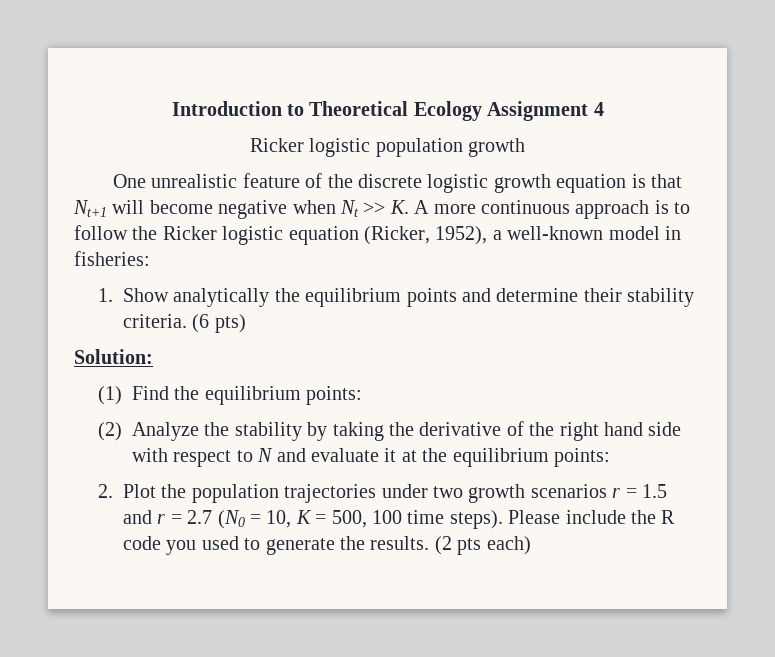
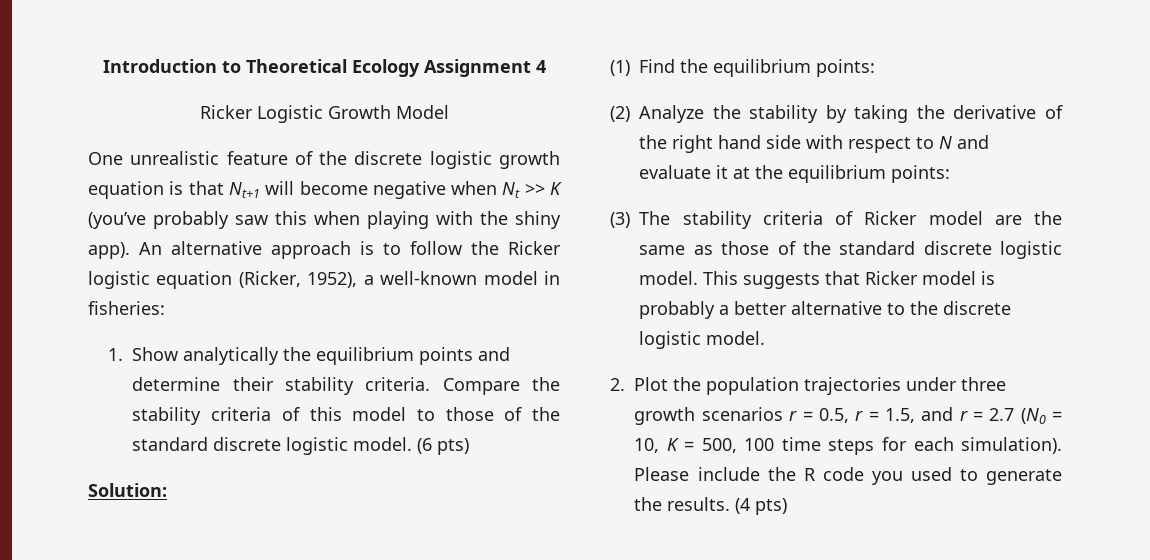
[309,138,526,157] logistic population growth -> [256,105,449,123] Logistic Growth Model
[389,200,570,214] K. A more continuous -> [550,182,562,195] [88,211,561,229] [88,241,262,259] K (you’ve probably saw this when playing with the shiny app). An alternative
(188, 321) none -> [442,377,560,395] [132,407,560,425] [132,437,413,455] Compare the stability criteria of this model to those of the standard discrete logistic model.
(611, 457) none -> [610,211,1062,229] [639,241,1062,259] [639,271,996,289] [639,301,1012,319] [639,331,766,349] // (3) The stability criteria of Ricker model are the same as those of the standard discrete logistic model. This suggests that Ricker model is probably a better alternative to the discrete logistic model.
[433,486,464,498] two -> [961,377,1007,391] three
[642,484,668,498] 1.5 -> [818,408,915,423] 0.5, r = 1.5,
[449,510,503,529] steps). -> [828,437,1062,455] steps for each simulation).
[434,536,531,555] (2 pts each) -> [735,498,788,515] (4 pts)

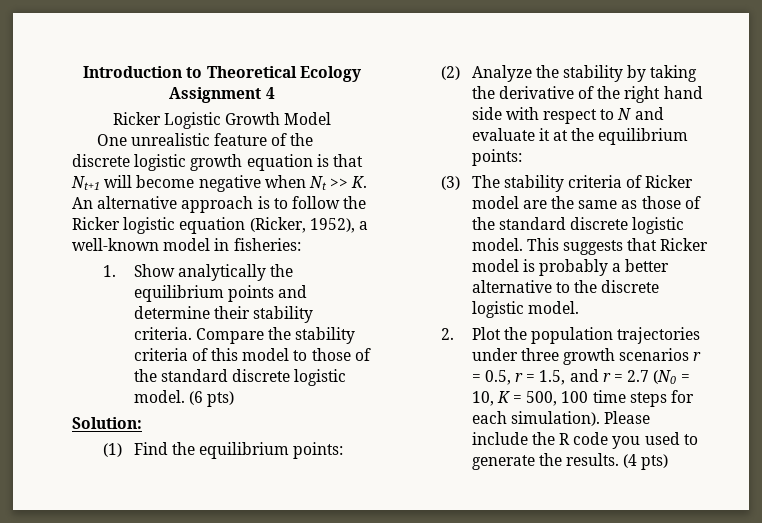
[550,182,562,195] [88,211,561,229] [88,242,130,259] K (you’ve probably saw this when playing with the shiny app). -> [351,176,368,188] K.

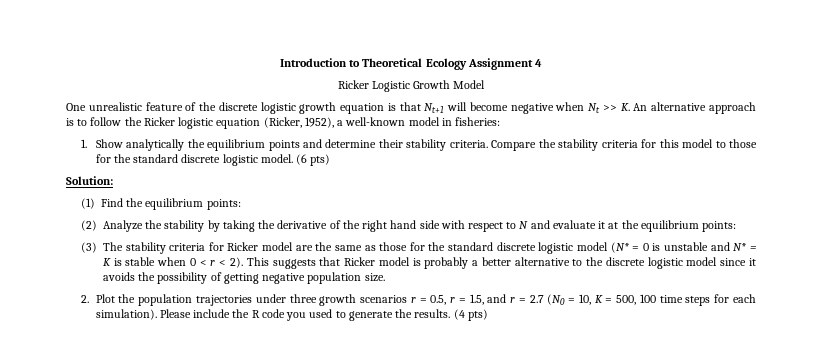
[191,348,208,361] of -> [641,139,657,148] for
[354,348,371,361] of -> [95,154,111,163] for
[626,175,643,188] of -> [208,242,224,251] for
[684,196,701,209] [471,217,685,234] [471,238,523,251] of the standard discrete logistic model. -> [409,242,757,254] [102,257,243,268] for the standard discrete logistic model (N* = 0 is unstable and N* = K is stable when 0 < r < 2).
[527,301,579,314] model. -> [686,257,756,266] [102,272,385,284] model since it avoids the possibility of getting negative population size.

